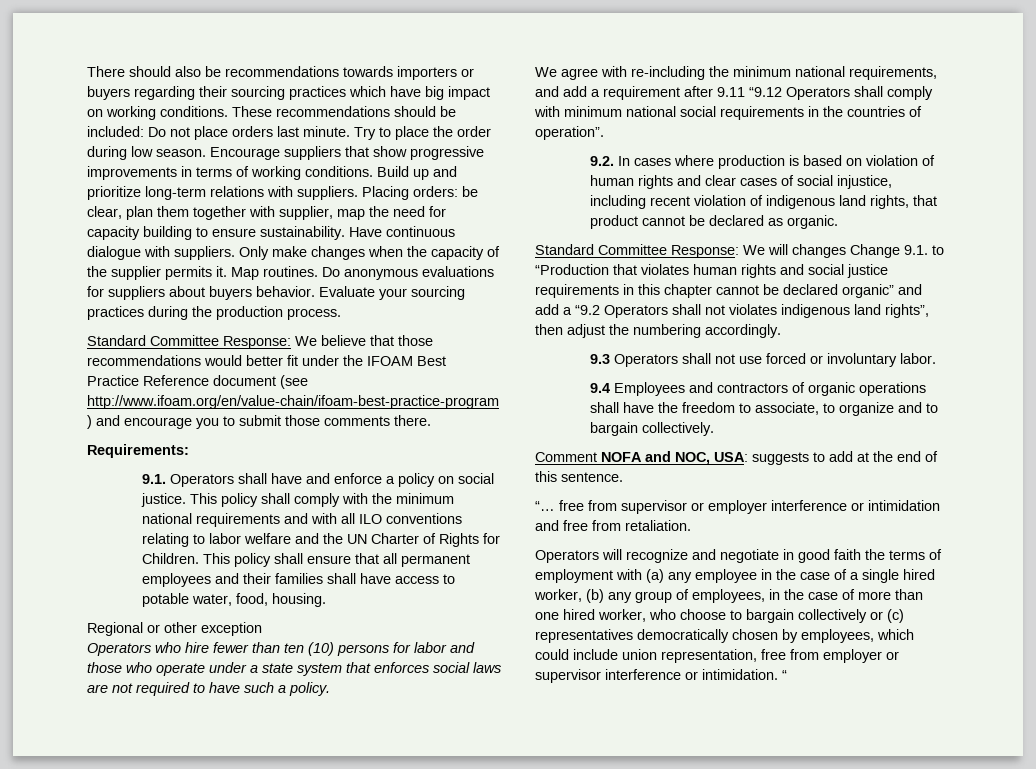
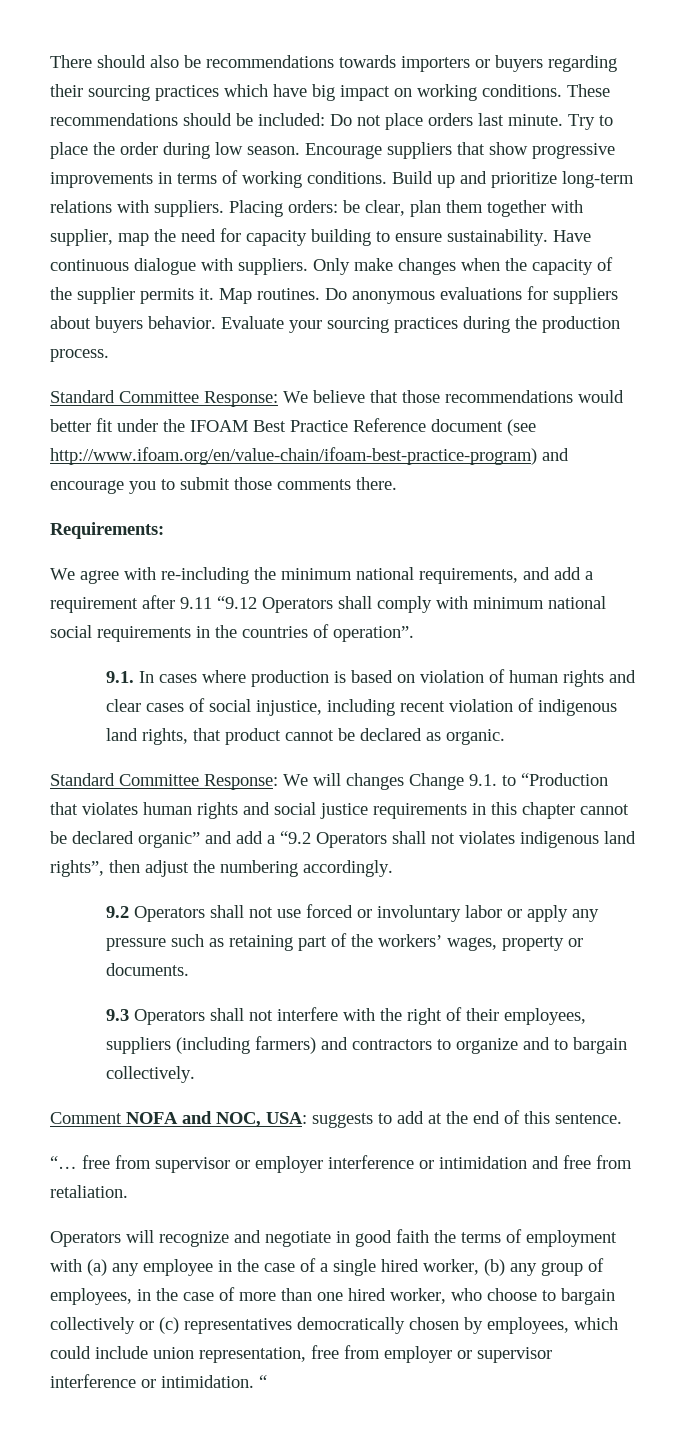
[141,473,494,487] [140,493,454,507] [141,513,462,527] [141,533,500,547] [141,553,470,567] [141,573,455,587] [141,593,326,607] [87,622,262,636] [87,642,475,656] [87,662,501,676] [87,682,330,696] // 9.1. Operators shall have and enforce a policy on social justice. This policy shall comply with the minimum national requirements and with all ILO conventions relating to labor welfare and the UN Charter of Rights for Children. This policy shall ensure that all permanent employees and their families shall have access to potable water, food, housing. // Regional or other exception // Operators who hire fewer than ten (10) persons for labor and those who operate under a state system that enforces social laws are not required to have such a policy. -> (164, 530) none
[589,156,614,166] 9.2. -> [105,671,134,683] 9.1.
[589,354,610,364] 9.3 -> [105,906,129,918] 9.2
[899,353,936,364] [589,382,926,396] [589,402,819,415] labor. // 9.4 Employees and contractors of organic operations shall have the freedom to associate, -> [464,905,599,922] [105,933,583,951] [105,963,189,976] [105,1007,586,1025] [105,1036,432,1054] labor or apply any pressure such as retaining part of the workers’ wages, property or documents. // 9.3 Operators shall not interfere with the right of their employees, suppliers (including farmers) and contractors

